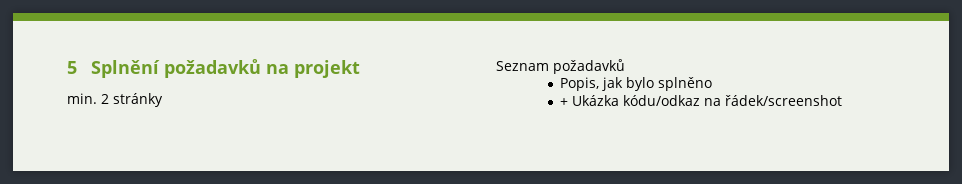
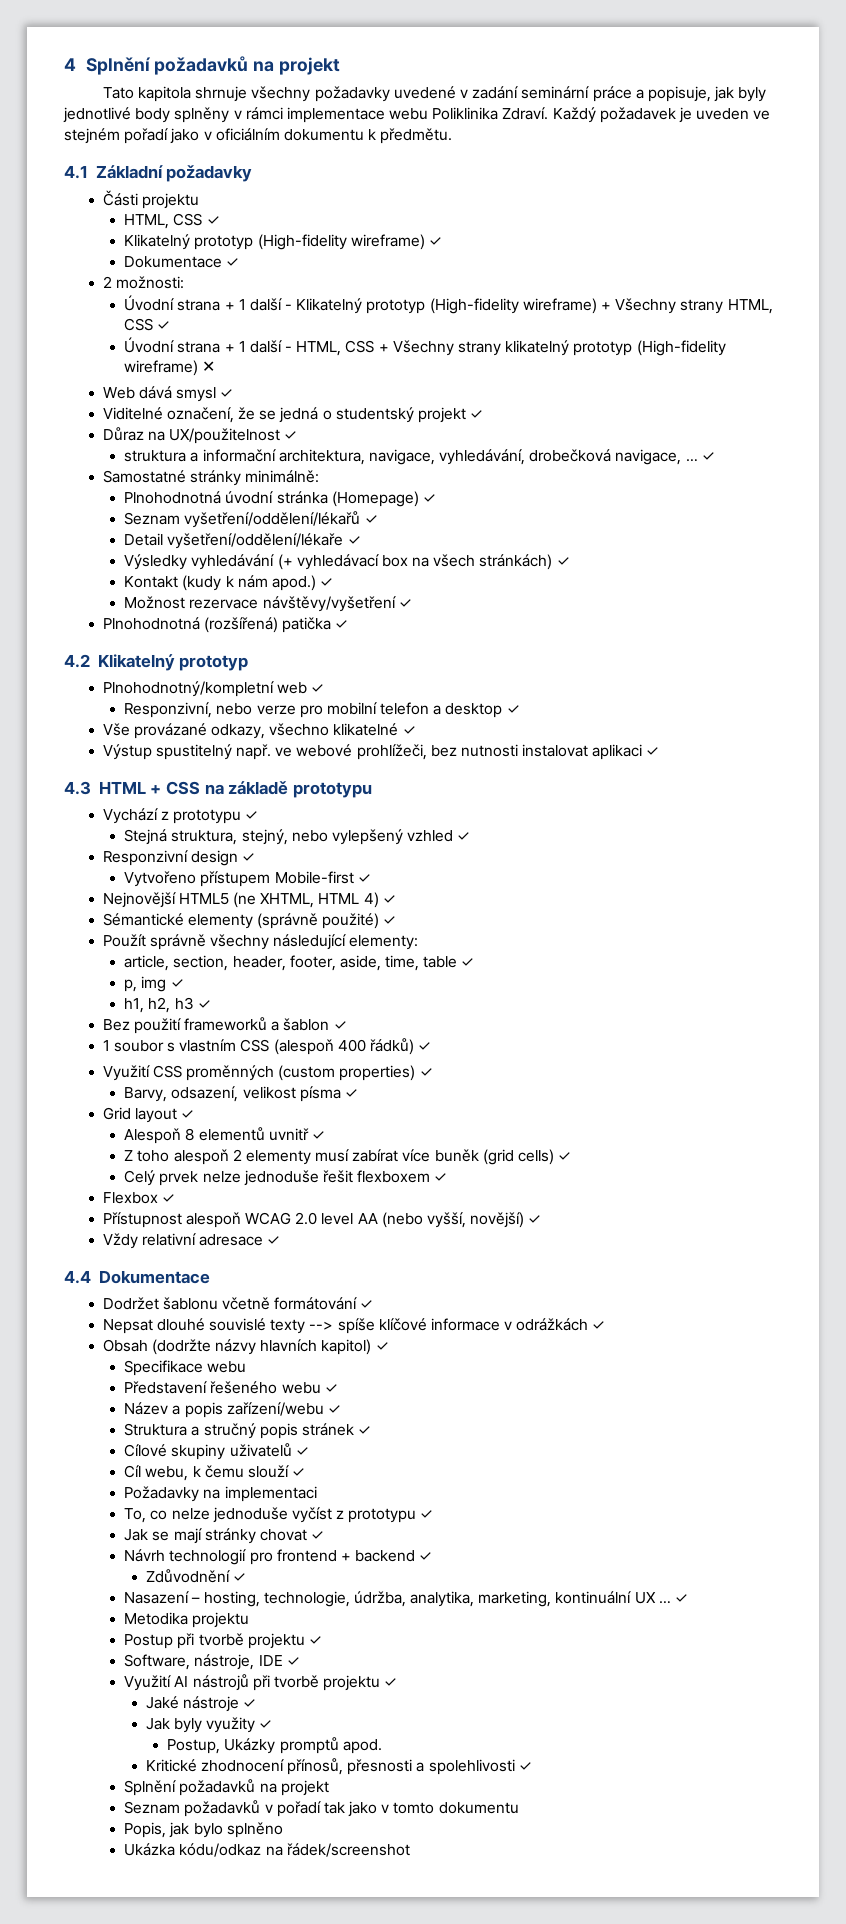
[67,59,361,78] [67,93,163,107] [496,59,625,74] 5 Splnění požadavků na projekt // min. 2 stránky // Seznam požadavků -> [64,56,341,75] [102,86,767,102] [63,107,771,123] [64,128,453,144] [64,165,253,182] [102,190,199,209] [124,213,220,229] [124,234,442,250] [124,256,240,268] [102,276,184,289] [124,295,773,314] [124,318,171,331] [124,337,726,356] [124,360,216,376] [102,386,234,402] [102,407,484,423] [102,427,298,444] [124,449,715,465] [102,470,319,486] [124,491,436,507] [124,511,378,528] [124,533,361,549] [124,554,570,570] [124,575,334,591] [124,596,412,612] [102,617,349,633] [64,654,249,671] [102,681,324,697] [124,702,520,718] [102,723,416,739] [102,744,660,760] [64,781,372,798] [102,808,259,824] [124,829,471,845] [102,850,255,866] [124,871,371,887] [102,892,396,908] [102,913,397,929] [102,934,419,950] [124,955,475,971] [124,976,184,992] [124,997,211,1013] [102,1017,347,1034] [102,1038,432,1055] [102,1065,433,1081] [124,1086,358,1102] [102,1107,194,1123] [124,1127,325,1144] [124,1149,572,1165] [124,1170,448,1186] [102,1192,175,1204] [102,1212,542,1228] [102,1233,281,1249] [64,1270,210,1284] [102,1297,374,1310] [102,1318,606,1334] [102,1339,389,1355] [124,1360,247,1376] [124,1381,338,1394] [124,1402,341,1418] [124,1423,372,1439] [124,1443,309,1460] [124,1465,306,1481] [124,1486,317,1502] [124,1507,434,1523] [124,1528,325,1544] [124,1549,433,1565] [145,1569,246,1583] [124,1591,688,1607] [124,1612,250,1628] [124,1633,322,1649] [124,1654,300,1670] [124,1674,398,1691] [145,1696,257,1712] [145,1717,273,1733] [167,1737,382,1754] [145,1758,532,1775] [124,1779,329,1796] [124,1800,519,1817] 4 Splnění požadavků na projekt // Tato kapitola shrnuje všechny požadavky uvedené v zadání seminární práce a popisuje, jak byly jednotlivé body splněny v rámci implementace webu Poliklinika Zdraví. Každý požadavek je uveden ve stejném pořadí jako v oficiálním dokumentu k předmětu. // 4.1 Základní požadavky // Části projektu // HTML, CSS ✓ // Klikatelný prototyp (High-fidelity wireframe) ✓ // Dokumentace ✓ // 2 možnosti: // Úvodní strana + 1 další - Klikatelný prototyp (High-fidelity wireframe) + Všechny strany HTML, CSS ✓ // Úvodní strana + 1 další - HTML, CSS + Všechny strany klikatelný prototyp (High-fidelity wireframe) ✕ // Web dává smysl ✓ // Viditelné označení, že se jedná o studentský projekt ✓ // Důraz na UX/použitelnost ✓ // struktura a informační architektura, navigace, vyhledávání, drobečková navigace, … ✓ // Samostatné stránky minimálně: // Plnohodnotná úvodní stránka (Homepage) ✓ // Seznam vyšetření/oddělení/lékařů ✓ // Detail vyšetření/oddělení/lékaře ✓ // Výsledky vyhledávání (+ vyhledávací box na všech stránkách) ✓ // Kontakt (kudy k nám apod.) ✓ // Možnost rezervace návštěvy/vyšetření ✓ // Plnohodnotná (rozšířená) patička ✓ // 4.2 Klikatelný prototyp // Plnohodnotný/kompletní web ✓ // Responzivní, nebo verze pro mobilní telefon a desktop ✓ // Vše provázané odkazy, všechno klikatelné ✓ // Výstup spustitelný např. ve webové prohlížeči, bez nutnosti instalovat aplikaci ✓ // 4.3 HTML + CSS na základě prototypu // Vychází z prototypu ✓ // Stejná struktura, stejný, nebo vylepšený vzhled ✓ // Responzivní design ✓ // Vytvořeno přístupem Mobile-first ✓ // Nejnovější HTML5 (ne XHTML, HTML 4) ✓ // Sémantické elementy (správně použité) ✓ // Použít správně všechny následující elementy: // article, section, header, footer, aside, time, table ✓ // p, img ✓ // h1, h2, h3 ✓ // Bez použití frameworků a šablon ✓ // 1 soubor s vlastním CSS (alespoň 400 řádků) ✓ // Využití CSS proměnných (custom properties) ✓ // Barvy, odsazení, velikost písma ✓ // Grid layout ✓ // Alespoň 8 elementů uvnitř ✓ // Z toho alespoň 2 elementy musí zabírat více buněk (grid cells) ✓ // Celý prvek nelze jednoduše řešit flexboxem ✓ // Flexbox ✓ // Přístupnost alespoň WCAG 2.0 level AA (nebo vyšší, novější) ✓ // Vždy relativní adresace ✓ // 4.4 Dokumentace // Dodržet šablonu včetně formátování ✓ // Nepsat dlouhé souvislé texty --> spíše klíčové informace v odrážkách ✓ // Obsah (dodržte názvy hlavních kapitol) ✓ // Specifikace webu // Představení řešeného webu ✓ // Název a popis zařízení/webu ✓ // Struktura a stručný popis stránek ✓ // Cílové skupiny uživatelů ✓ // Cíl webu, k čemu slouží ✓ // Požadavky na implementaci // To, co nelze jednoduše vyčíst z prototypu ✓ // Jak se mají stránky chovat ✓ // Návrh technologií pro frontend + backend ✓ // Zdůvodnění ✓ // Nasazení – hosting, technologie, údržba, analytika, marketing, kontinuální UX … ✓ // Metodika projektu // Postup při tvorbě projektu ✓ // Software, nástroje, IDE ✓ // Využití AI nástrojů při tvorbě projektu ✓ // Jaké nástroje ✓ // Jak byly využity ✓ // Postup, Ukázky promptů apod. // Kritické zhodnocení přínosů, přesnosti a spolehlivosti ✓ // Splnění požadavků na projekt // Seznam požadavků v pořadí tak jako v tomto dokumentu
[560,98,569,106] + -> (283, 1830) none

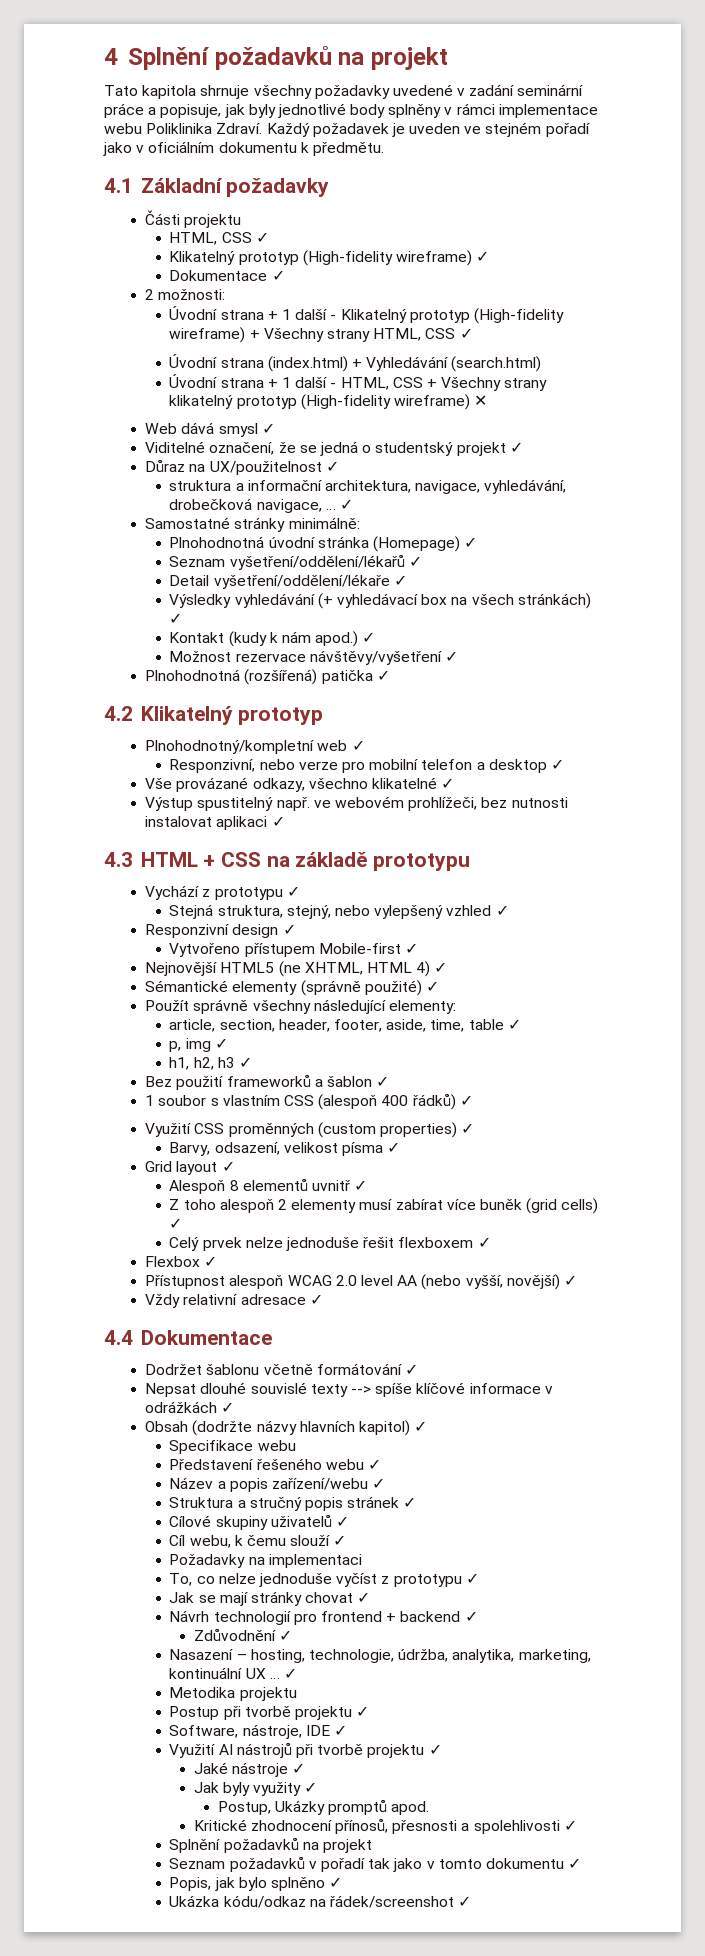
(171, 325) none -> [169,354,542,372] // Úvodní strana (index.html) + Vyhledávání (search.html)
[296,744,353,757] webové -> [334,796,404,808] webovém
(519, 1808) none -> [568,1858,582,1869] ✓
(283, 1830) none -> [329,1877,343,1888] ✓
(410, 1850) none -> [458,1896,472,1907] ✓

